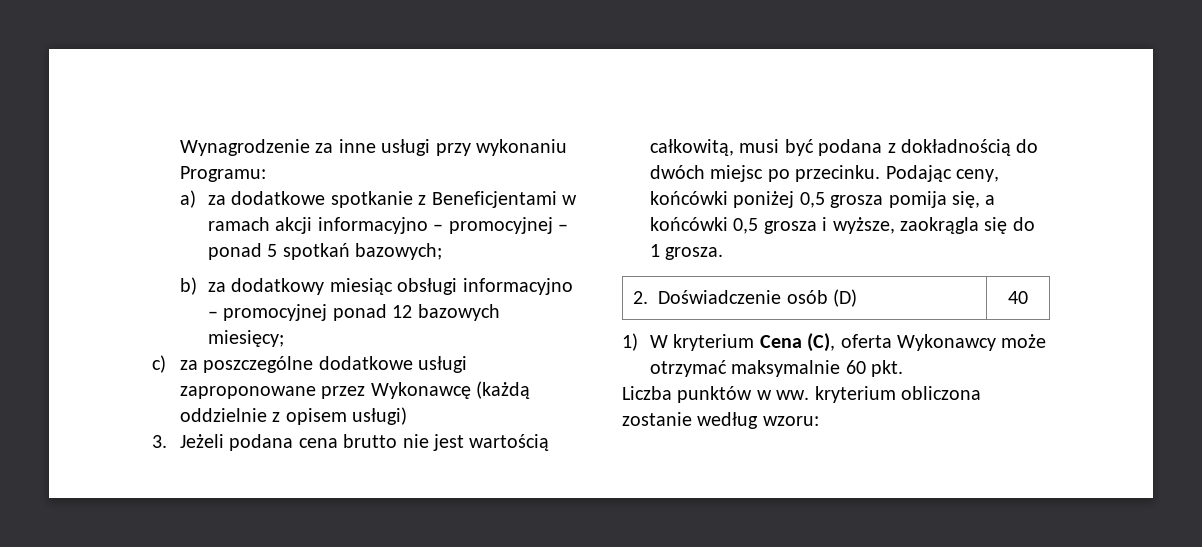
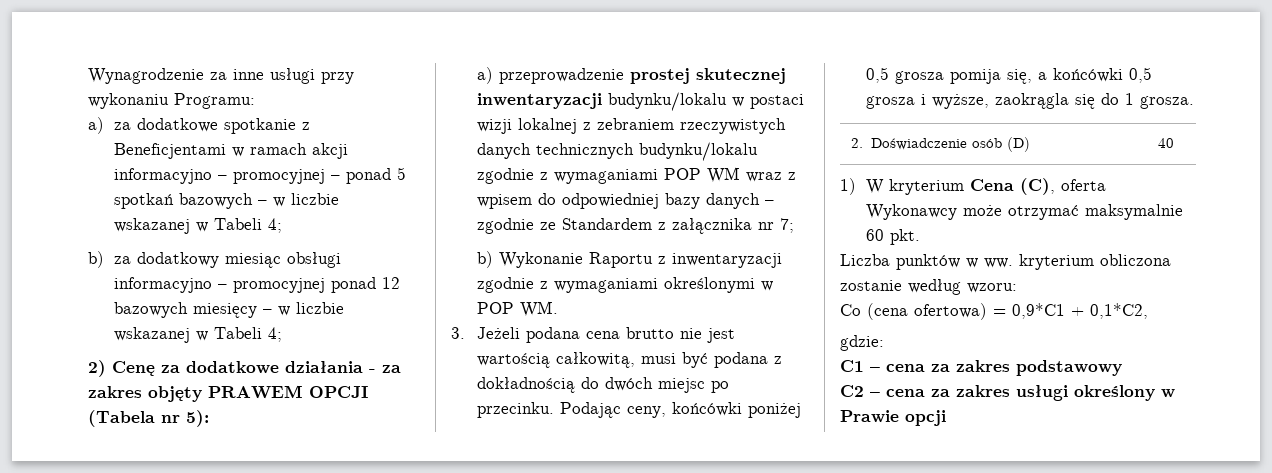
[355,243,443,260] bazowych; -> [179,193,340,209] [114,218,283,234] bazowych – w liczbie wskazanej w Tabeli 4;
[207,330,284,347] [152,355,468,373] [179,381,531,399] [179,407,408,425] miesięcy; // c) za poszczególne dodatkowe usługi zaproponowane przez Wykonawcę (każdą oddzielnie z opisem usługi) -> [193,302,345,318] [114,327,283,343] [88,360,402,377] [88,385,369,402] [88,410,210,427] [477,67,787,84] [477,92,805,111] [477,118,787,134] [477,142,759,161] [477,167,797,184] [477,193,775,209] [477,218,795,234] [477,251,783,268] [477,277,774,293] [477,301,559,317] miesięcy – w liczbie wskazanej w Tabeli 4; // 2) Cenę za dodatkowe działania - za zakres objęty PRAWEM OPCJI (Tabela nr 5): // a) przeprowadzenie prostej skutecznej inwentaryzacji budynku/lokalu w postaci wizji lokalnej z zebraniem rzeczywistych danych technicznych budynku/lokalu zgodnie z wymaganiami POP WM wraz z wpisem do odpowiedniej bazy danych – zgodnie ze Standardem z załącznika nr 7; // b) Wykonanie Raportu z inwentaryzacji zgodnie z wymaganiami określonymi w POP WM.
(819, 421) none -> [840,303,1148,320] [840,335,884,351] [840,360,1122,376] [840,385,1175,401] [840,410,946,426] // Co (cena ofertowa) = 0,9*C1 + 0,1*C2, // gdzie: // C1 – cena za zakres podstawowy // C2 – cena za zakres usługi określony w Prawie opcji

